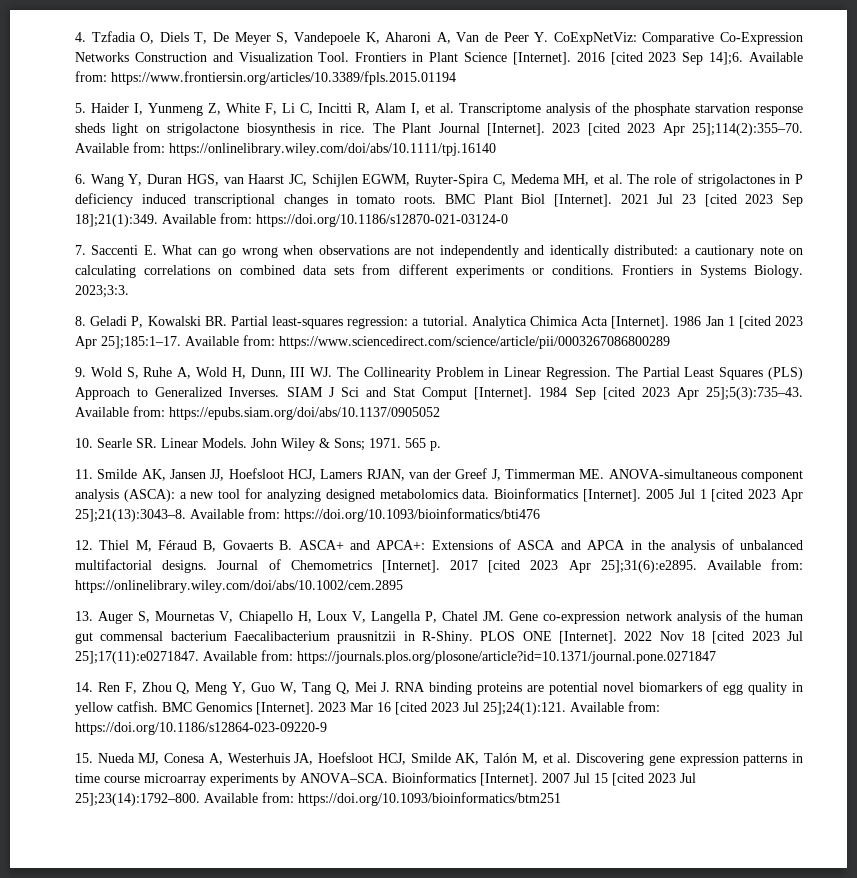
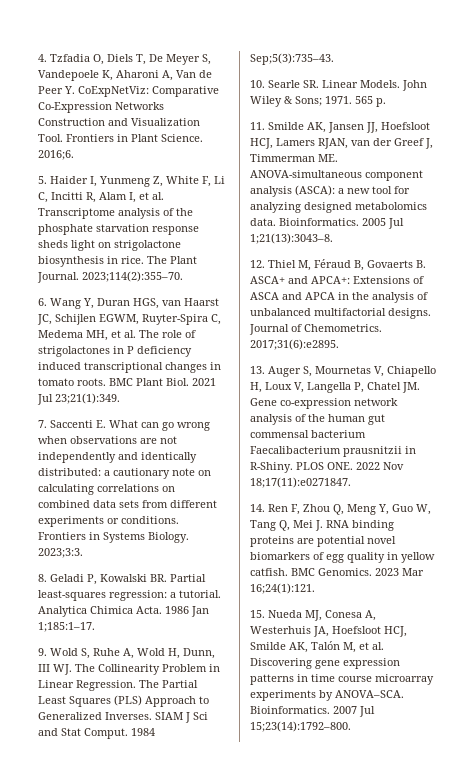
[463,52,804,65] [75,71,456,85] Science [Internet]. 2016 [cited 2023 Sep 14];6. Available from: https://www.frontiersin.org/articles/10.3389/fpls.2015.01194 -> [161,134,203,142] [38,150,74,160] Science. 2016;6.
[438,123,803,136] [75,142,496,156] Journal [Internet]. 2023 [cited 2023 Apr 25];114(2):355–70. Available from: https://onlinelibrary.wiley.com/doi/abs/10.1111/tpj.16140 -> [37,271,183,283] Journal. 2023;114(2):355–70.
[521,194,803,207] [75,213,508,227] Biol [Internet]. 2021 Jul 23 [cited 2023 Sep 18];21(1):349. Available from: https://doi.org/10.1186/s12870-021-03124-0 -> [166,378,216,386] [37,393,120,405] Biol. 2021 Jul 23;21(1):349.
[581,316,803,329] [75,335,670,349] Acta [Internet]. 1986 Jan 1 [cited 2023 Apr 25];185:1–17. Available from: https://www.sciencedirect.com/science/article/pii/0003267086800289 -> [136,606,209,617] [38,622,95,632] Acta. 1986 Jan 1;185:1–17.
[422,387,803,400] [75,406,440,420] Comput [Internet]. 1984 Sep [cited 2023 Apr 25];5(3):735–43. Available from: https://epubs.siam.org/doi/abs/10.1137/0905052 -> [84,728,155,739] [250,53,334,65] Comput. 1984 Sep;5(3):735–43.
[494,488,804,502] [75,508,540,522] Bioinformatics [Internet]. 2005 Jul 1 [cited 2023 Apr 25];21(13):3043–8. Available from: https://doi.org/10.1093/bioinformatics/bti476 -> [279,218,404,229] [250,233,333,244] Bioinformatics. 2005 Jul 1;21(13):3043–8.
[290,559,803,573] [75,580,403,593] Chemometrics [Internet]. 2017 [cited 2023 Apr 25];31(6):e2895. Available from: https://onlinelibrary.wiley.com/doi/abs/10.1002/cem.2895 -> [304,324,382,332] [250,339,339,350] Chemometrics. 2017;31(6):e2895.
[522,631,804,644] [75,650,716,664] ONE [Internet]. 2022 Nov 18 [cited 2023 Jul 25];17(11):e0271847. Available from: https://journals.plos.org/plosone/article?id=10.1371/journal.pone.0271847 -> [327,462,404,470] [250,477,351,488] ONE. 2022 Nov 18;17(11):e0271847.
[196,701,660,715] [75,722,327,735] Genomics [Internet]. 2023 Mar 16 [cited 2023 Jul 25];24(1):121. Available from: https://doi.org/10.1186/s12864-023-09220-9 -> [318,568,424,576] [250,583,315,594] Genomics. 2023 Mar 16;24(1):121.
[392,772,696,786] [75,792,561,806] Bioinformatics [Internet]. 2007 Jul 15 [cited 2023 Jul 25];23(14):1792–800. Available from: https://doi.org/10.1093/bioinformatics/btm251 -> [250,706,375,717] [250,721,351,732] Bioinformatics. 2007 Jul 15;23(14):1792–800.

